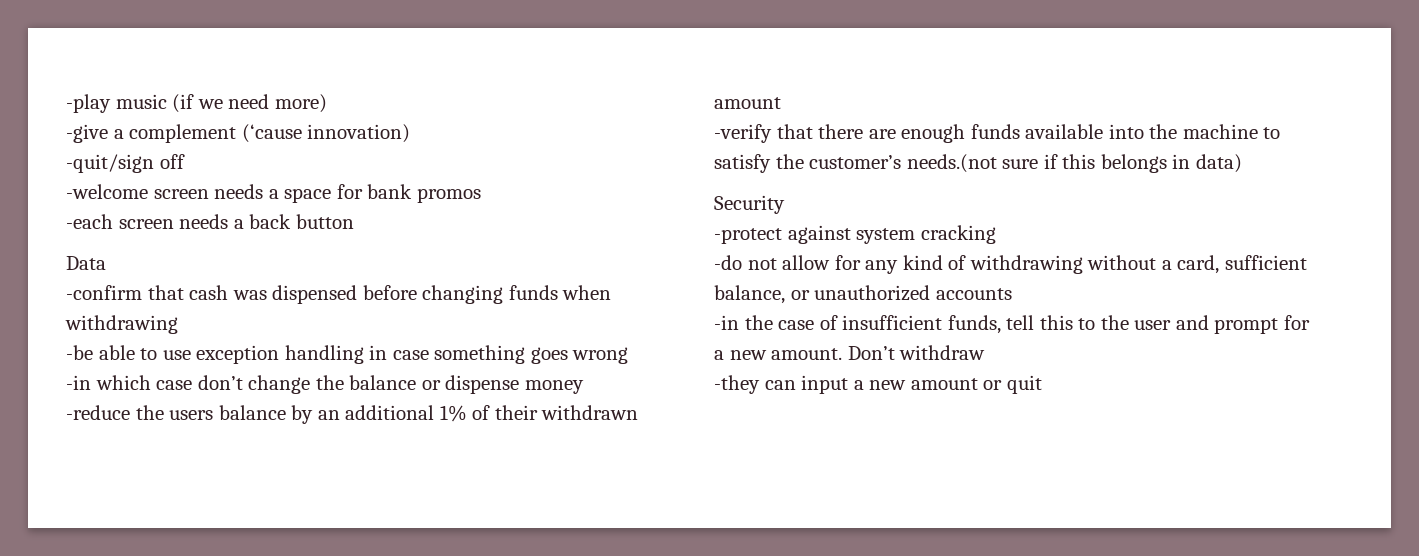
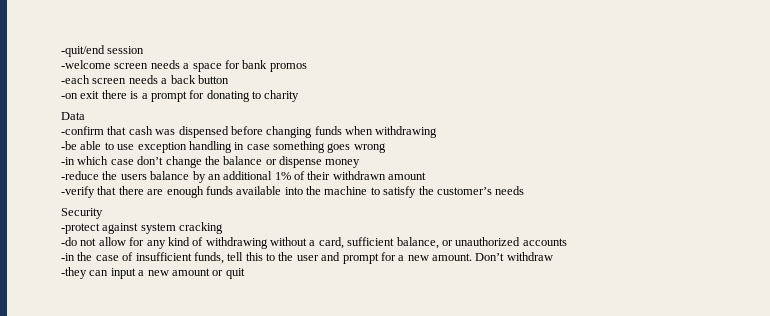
[66,94,327,113] [66,124,411,143] [66,154,185,173] -play music (if we need more) // -give a complement (‘cause innovation) // -quit/sign off -> [61,45,145,57] -quit/end session
(354, 221) none -> [61,90,300,102] // -on exit there is a prompt for donating to charity
[906,154,1242,173] needs.(not sure if this belongs in data) -> [495,186,525,195] needs

